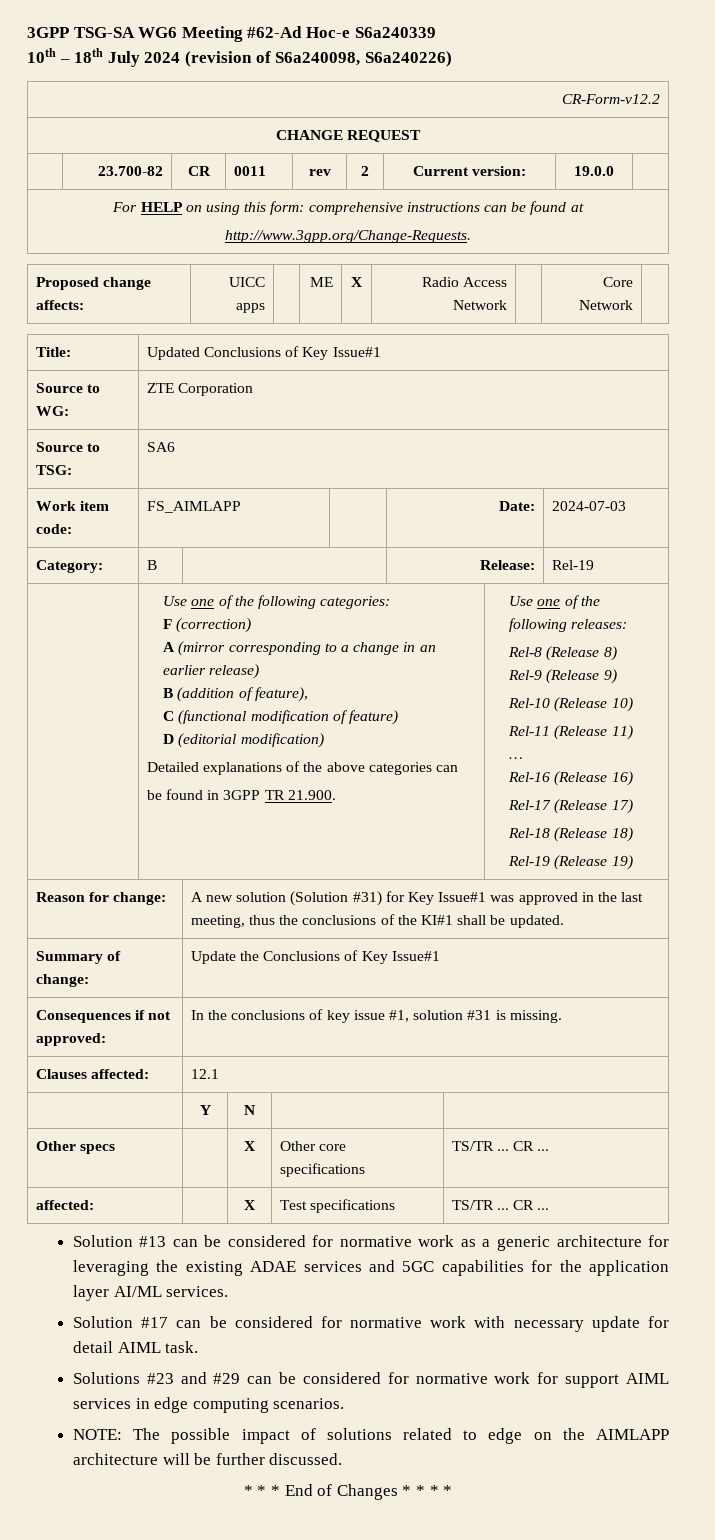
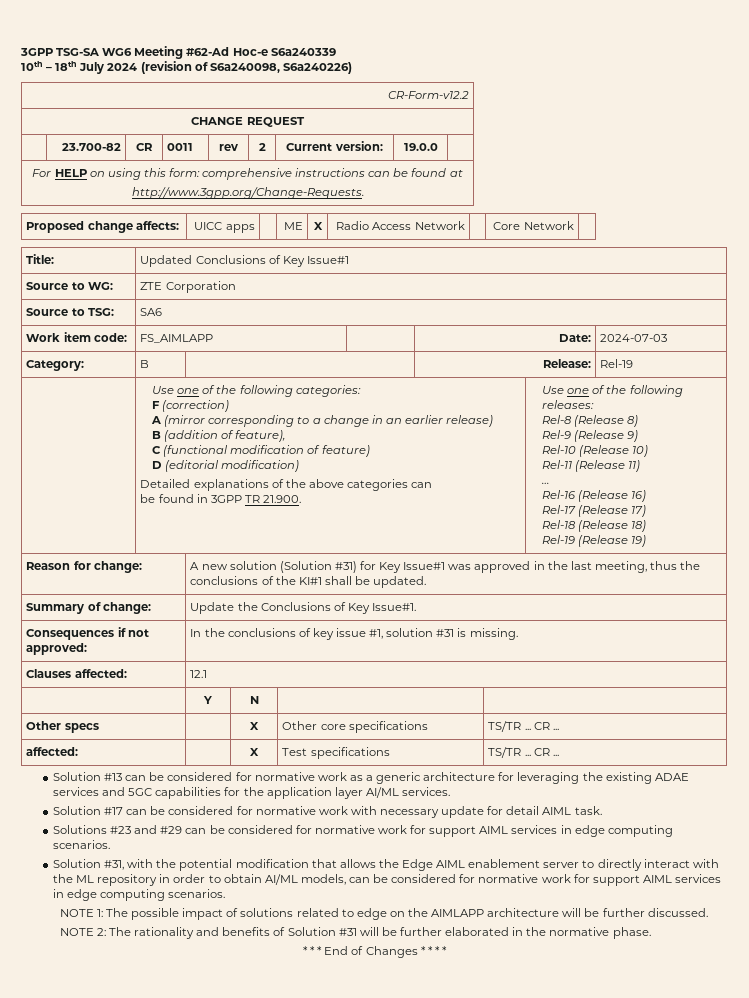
[391,951,440,961] Issue#1 -> [371,603,416,611] Issue#1.
[72,1429,122,1440] NOTE: -> [53,859,719,871] [53,874,721,886] [53,889,226,901] [59,909,103,917] Solution #31, with the potential modification that allows the Edge AIML enablement server to directly interact with the ML repository in order to obtain AI/ML models, can be considered for normative work for support AIML services in edge computing scenarios. // NOTE 1:
(343, 1459) none -> [59,927,651,939] // NOTE 2: The rationality and benefits of Solution #31 will be further elaborated in the normative phase.

